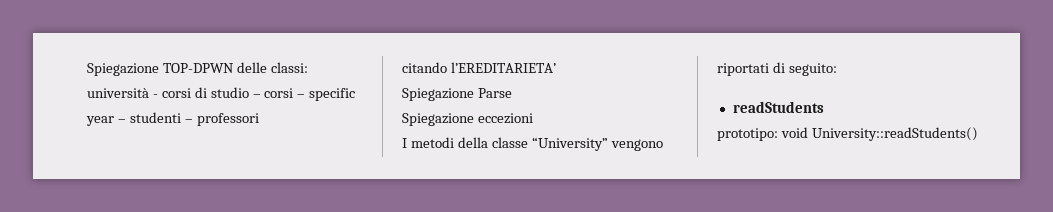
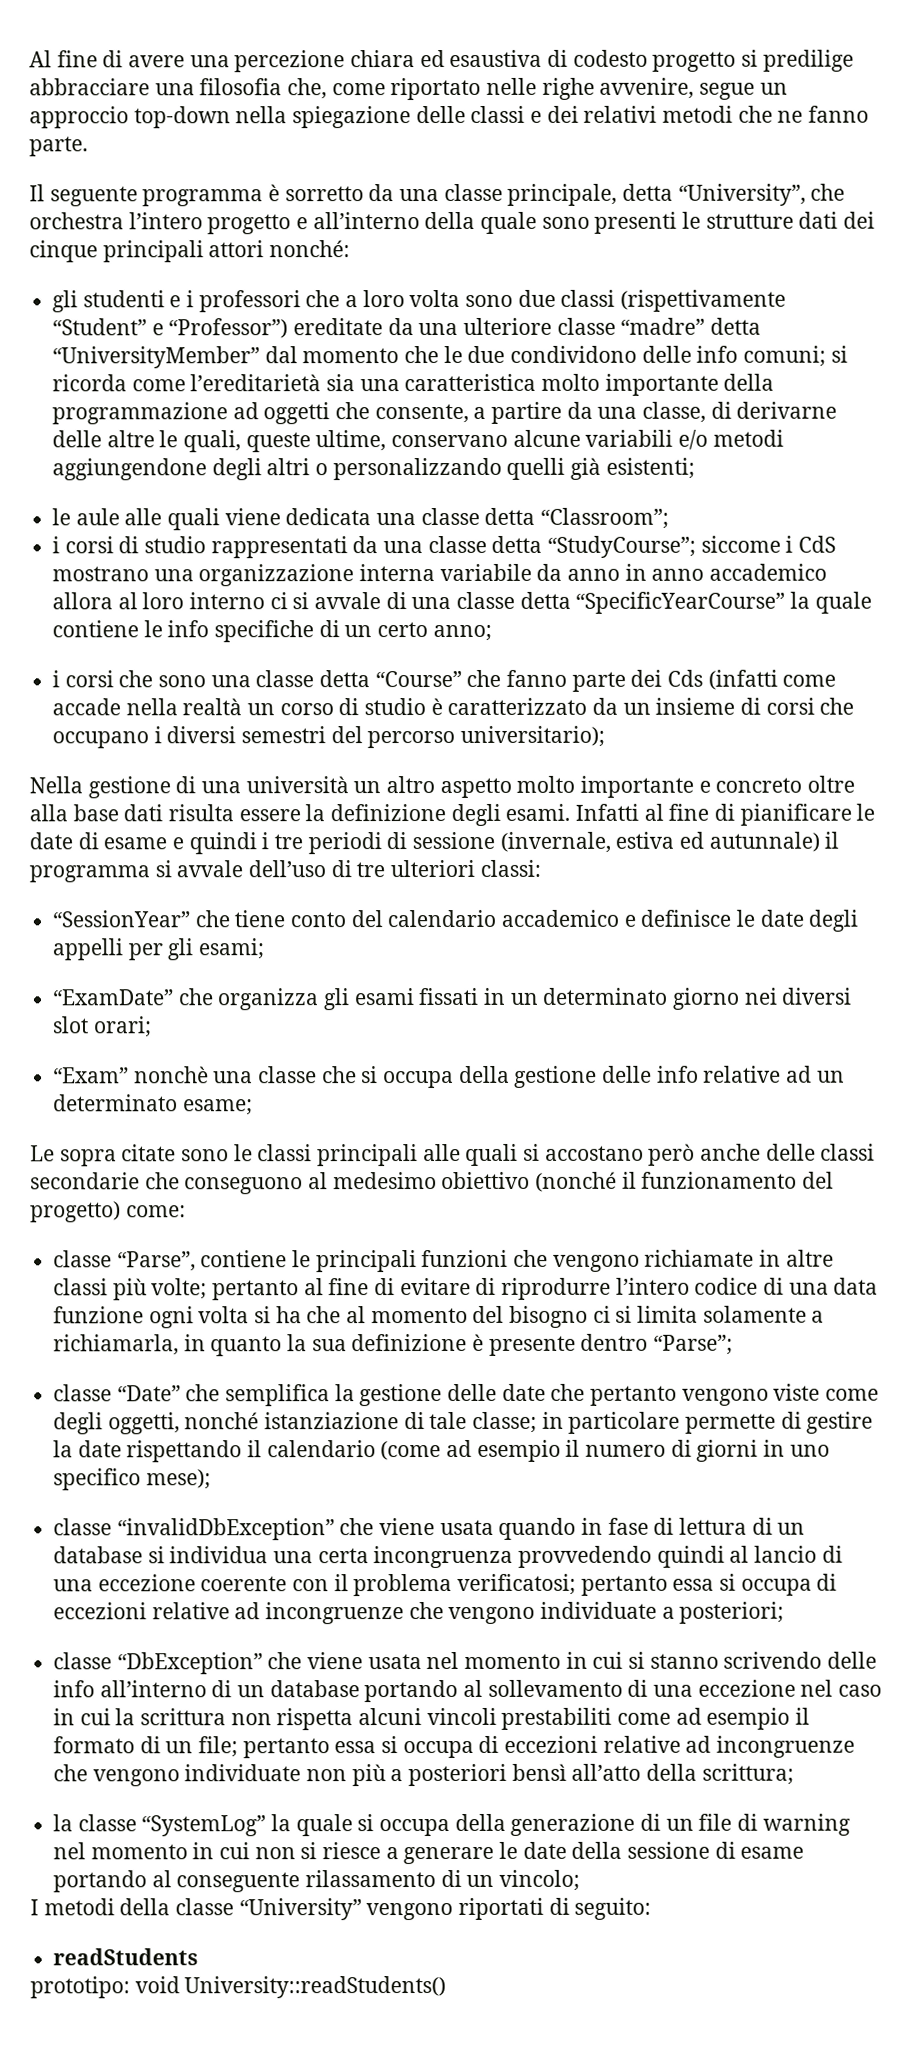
[87,62,308,76] [87,87,356,101] [86,112,259,126] [402,62,556,73] [402,88,512,101] [402,113,533,126] Spiegazione TOP-DPWN delle classi: università - corsi di studio – corsi – specific year – studenti – professori // citando l’EREDITARIETA’ // Spiegazione Parse // Spiegazione eccezioni -> [29,49,854,73] [29,77,788,101] [29,105,870,129] [29,136,88,157] [29,183,846,207] [29,211,876,235] [29,240,351,263] [52,289,787,313] [52,317,762,339] [52,345,848,369] [52,373,775,396] [52,401,838,425] [52,429,784,453] [52,457,695,481] [52,507,670,531] [52,535,837,559] [52,563,828,587] [52,591,872,614] [52,620,492,643] [52,669,837,692] [52,697,855,716] [52,725,606,749] [29,775,856,799] [29,803,876,827] [29,831,840,855] [29,859,541,883] [52,909,859,932] [52,938,265,961] [52,987,852,1011] [52,1016,152,1038] [53,1065,845,1089] [53,1094,253,1116] [30,1143,876,1167] [30,1171,835,1195] [30,1201,186,1223] [53,1249,834,1273] [53,1277,879,1301] [53,1305,825,1329] [53,1333,734,1357] [53,1383,880,1407] [53,1411,874,1435] [53,1439,830,1463] [53,1468,211,1491] [53,1517,806,1541] [53,1545,843,1569] [53,1573,838,1597] [53,1601,785,1625] [53,1651,878,1675] [53,1679,883,1703] [53,1707,811,1731] [53,1735,856,1759] [53,1763,794,1787] [53,1813,851,1837] [53,1841,805,1865] [53,1869,581,1893] Al fine di avere una percezione chiara ed esaustiva di codesto progetto si predilige abbracciare una filosofia che, come riportato nelle righe avvenire, segue un approccio top-down nella spiegazione delle classi e dei relativi metodi che ne fanno parte. // Il seguente programma è sorretto da una classe principale, detta “University”, che orchestra l’intero progetto e all’interno della quale sono presenti le strutture dati dei cinque principali attori nonché: // gli studenti e i professori che a loro volta sono due classi (rispettivamente “Student” e “Professor”) ereditate da una ulteriore classe “madre” detta “UniversityMember” dal momento che le due condividono delle info comuni; si ricorda come l’ereditarietà sia una caratteristica molto importante della programmazione ad oggetti che consente, a partire da una classe, di derivarne delle altre le quali, queste ultime, conservano alcune variabili e/o metodi aggiungendone degli altri o personalizzando quelli già esistenti; // le aule alle quali viene dedicata una classe detta “Classroom”; // i corsi di studio rappresentati da una classe detta “StudyCourse”; siccome i CdS mostrano una organizzazione interna variabile da anno in anno accademico allora al loro interno ci si avvale di una classe detta “SpecificYearCourse” la quale contiene le info specifiche di un certo anno; // i corsi che sono una classe detta “Course” che fanno parte dei Cds (infatti come accade nella realtà un corso di studio è caratterizzato da un insieme di corsi che occupano i diversi semestri del percorso universitario); // Nella gestione di una università un altro aspetto molto importante e concreto oltre alla base dati risulta essere la definizione degli esami. Infatti al fine di pianificare le date di esame e quindi i tre periodi di sessione (invernale, estiva ed autunnale) il programma si avvale dell’uso di tre ulteriori classi: // “SessionYear” che tiene conto del calendario accademico e definisce le date degli appelli per gli esami; // “ExamDate” che organizza gli esami fissati in un determinato giorno nei diversi slot orari; // “Exam” nonchè una classe che si occupa della gestione delle info relative ad un determinato esame; // Le sopra citate sono le classi principali alle quali si accostano però anche delle classi secondarie che conseguono al medesimo obiettivo (nonché il funzionamento del progetto) come: // classe “Parse”, contiene le principali funzioni che vengono richiamate in altre classi più volte; pertanto al fine di evitare di riprodurre l’intero codice di una data funzione ogni volta si ha che al momento del bisogno ci si limita solamente a richiamarla, in quanto la sua definizione è presente dentro “Parse”; // classe “Date” che semplifica la gestione delle date che pertanto vengono viste come degli oggetti, nonché istanziazione di tale classe; in particolare permette di gestire la date rispettando il calendario (come ad esempio il numero di giorni in uno specifico mese); // classe “invalidDbException” che viene usata quando in fase di lettura di un database si individua una certa incongruenza provvedendo quindi al lancio di una eccezione coerente con il problema verificatosi; pertanto essa si occupa di eccezioni relative ad incongruenze che vengono individuate a posteriori; // classe “DbException” che viene usata nel momento in cui si stanno scrivendo delle info all’interno di un database portando al sollevamento di una eccezione nel caso in cui la scrittura non rispetta alcuni vincoli prestabiliti come ad esempio il formato di un file; pertanto essa si occupa di eccezioni relative ad incongruenze che vengono individuate non più a posteriori bensì all’atto della scrittura; // la classe “SystemLog” la quale si occupa della generazione di un file di warning nel momento in cui non si riesce a generare le date della sessione di esame portando al conseguente rilassamento di un vincolo;

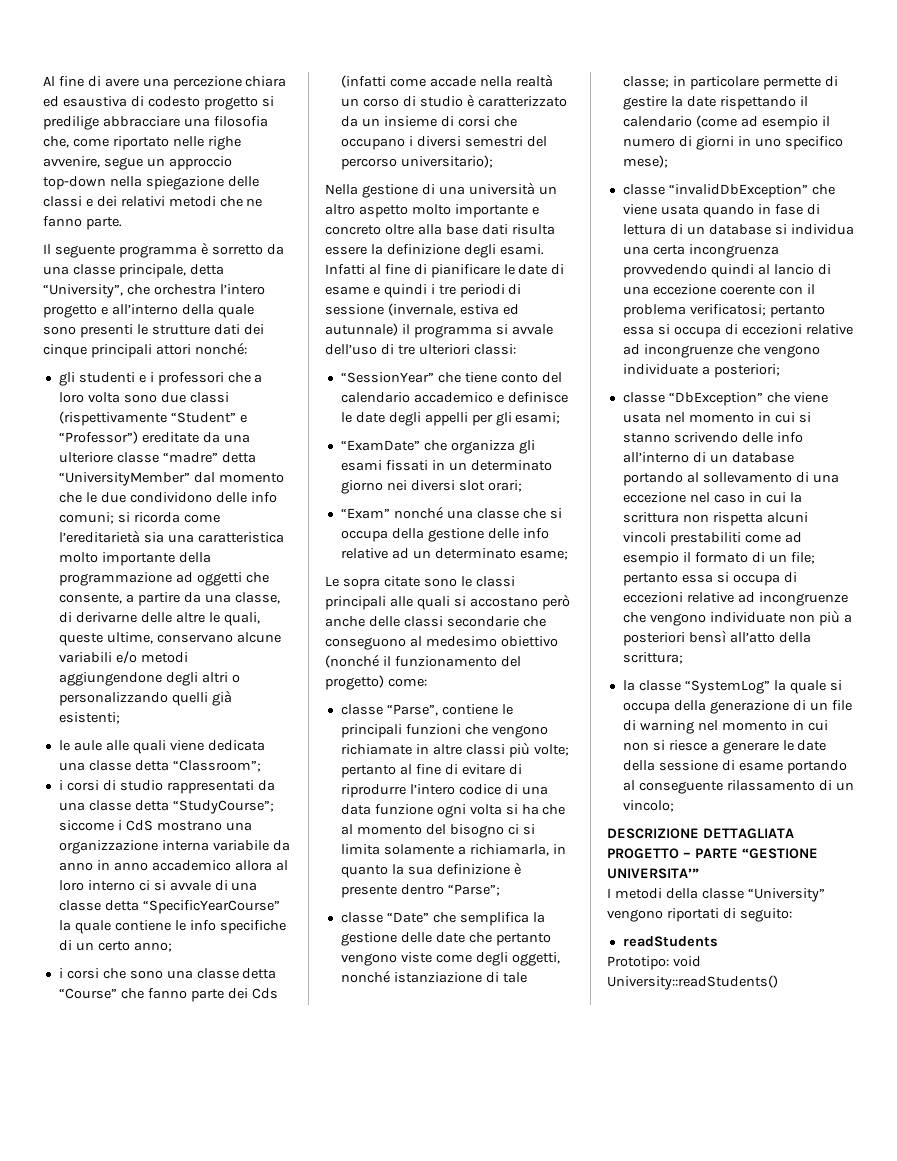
[133,1066,209,1084] nonchè -> [393,506,443,519] nonché
(581, 1880) none -> [607,828,794,839] [607,848,818,859] [607,868,699,879] // DESCRIZIONE DETTAGLIATA PROGETTO – PARTE “GESTIONE UNIVERSITA’”
[30,1976,130,1999] prototipo: -> [607,956,669,970] Prototipo:

